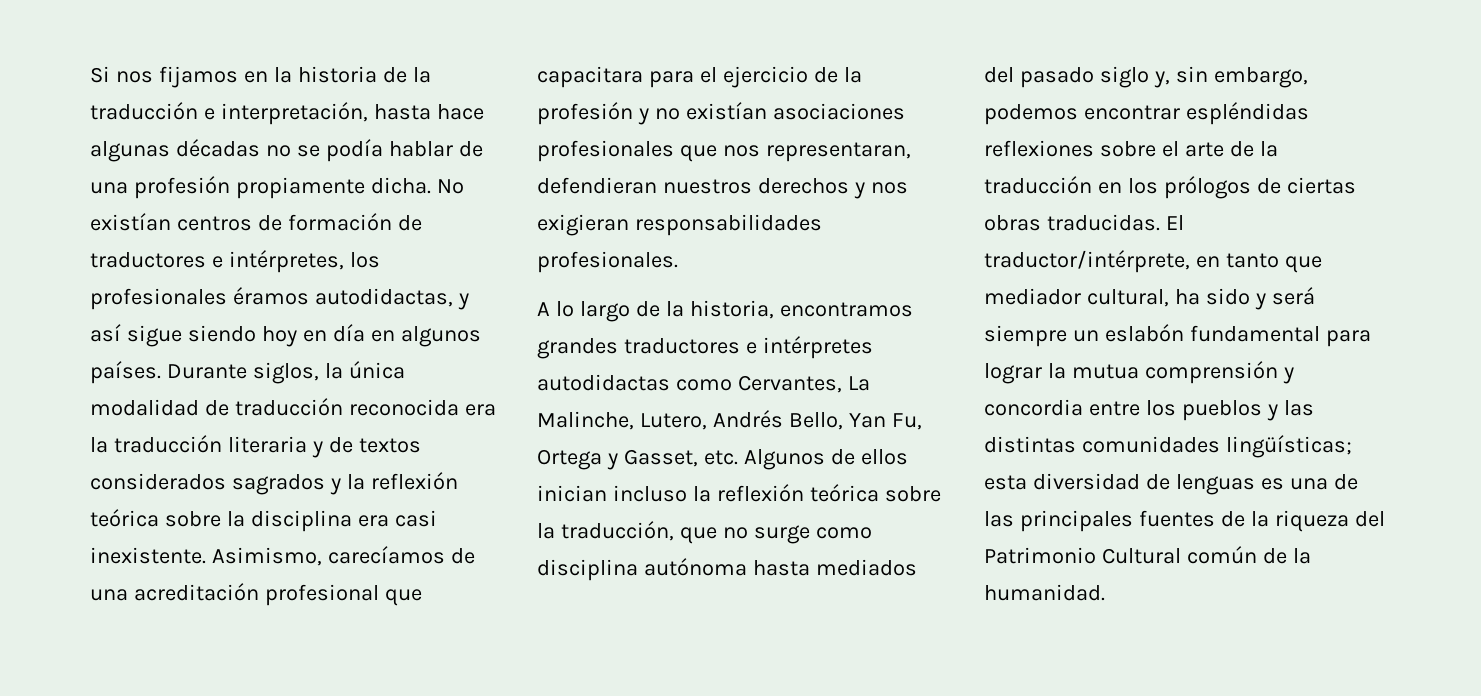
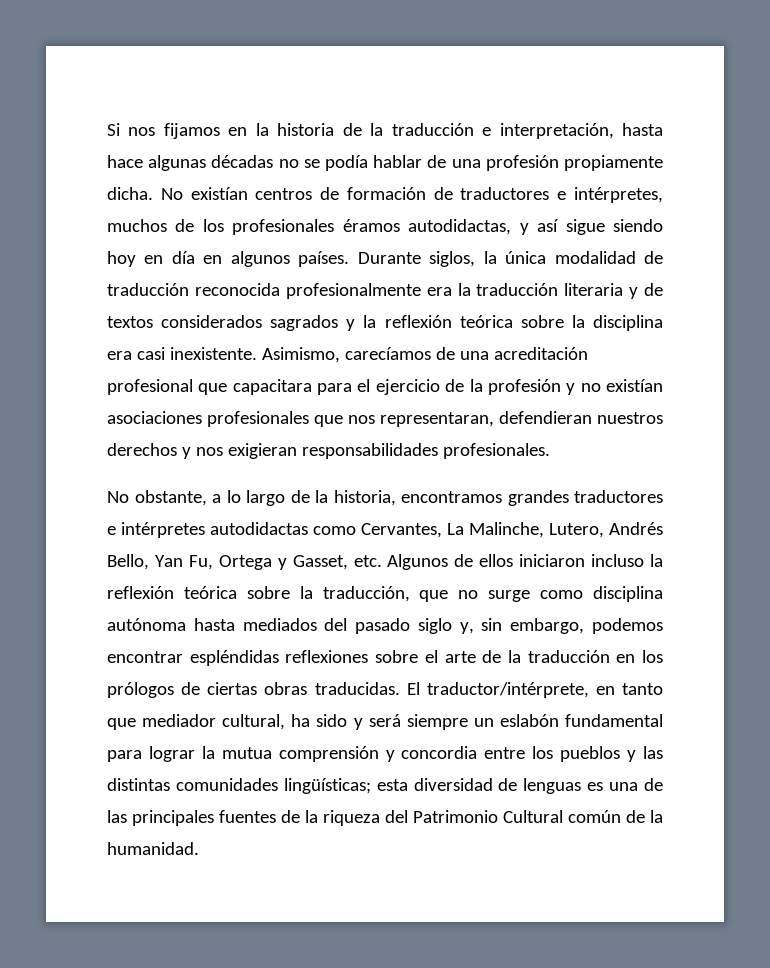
(344, 261) none -> [107,219,195,232] muchos de
(459, 407) none -> [285,283,421,299] profesionalmente
[537,302,550,316] A -> [107,490,221,506] No obstante, a
[537,485,607,502] inician -> [519,554,586,567] iniciaron

